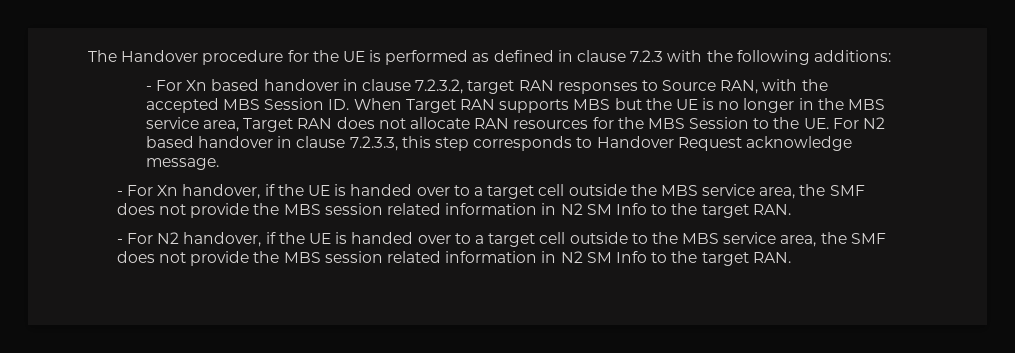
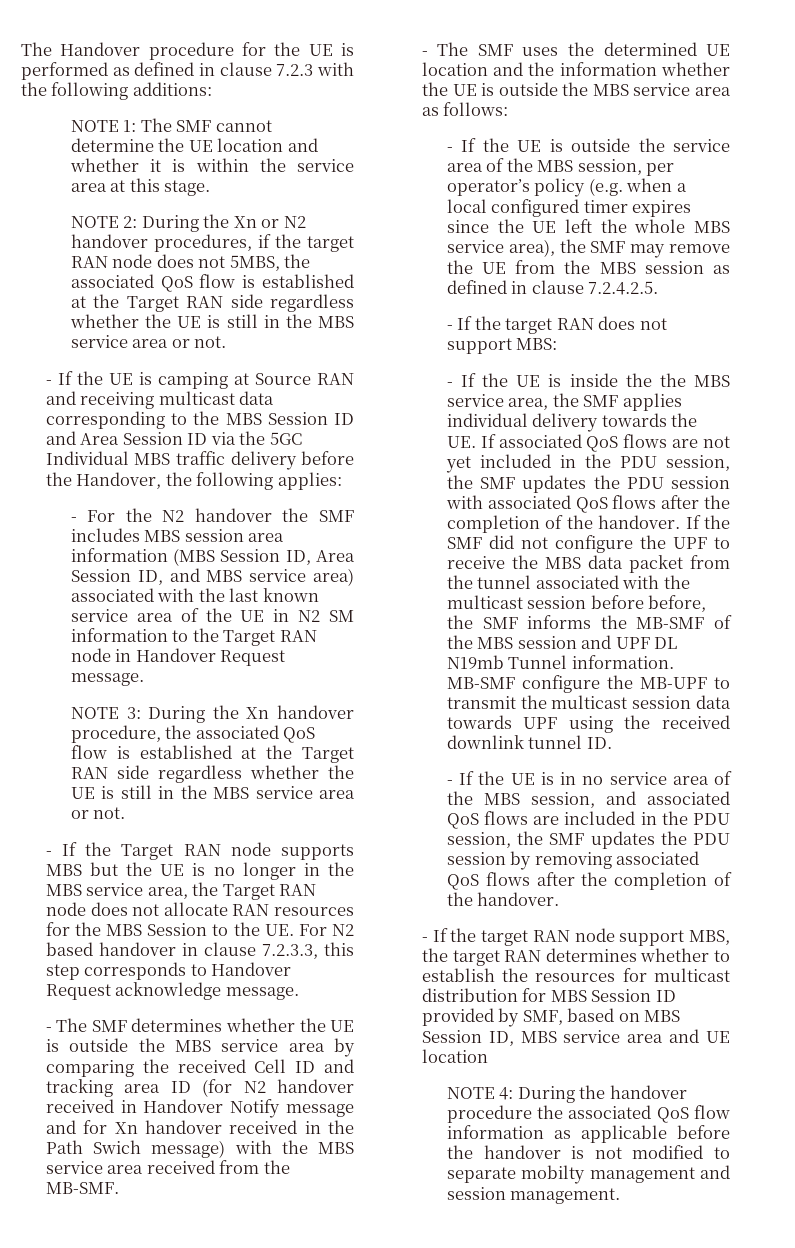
[145,79,828,94] [145,98,495,113] - For Xn based handover in clause 7.2.3.2, target RAN responses to Source RAN, with the accepted MBS Session ID. When Target RAN -> [70,118,272,132] [70,138,318,152] [69,158,355,172] [70,178,211,196] [70,214,306,232] [70,234,354,252] [70,254,311,271] [70,274,354,292] [70,294,354,312] [69,314,354,328] [70,335,227,348] [45,371,354,389] [45,391,275,409] [45,411,354,429] [45,431,302,445] [45,451,354,470] [45,472,342,490] [70,508,354,522] [70,528,285,542] [70,548,355,566] [70,568,354,586] [70,588,319,602] [70,608,354,622] [70,628,317,646] [70,648,286,666] [70,673,144,686] [70,705,354,723] [70,725,316,743] [70,745,354,763] [70,765,354,783] [70,785,355,799] [70,807,126,819] [45,842,271,860] NOTE 1: The SMF cannot determine the UE location and whether it is within the service area at this stage. // NOTE 2: During the Xn or N2 handover procedures, if the target RAN node does not 5MBS, the associated QoS flow is established at the Target RAN side regardless whether the UE is still in the MBS service area or not. // - If the UE is camping at Source RAN and receiving multicast data corresponding to the MBS Session ID and Area Session ID via the 5GC Individual MBS traffic delivery before the Handover, the following applies: // - For the N2 handover the SMF includes MBS session area information (MBS Session ID, Area Session ID, and MBS service area) associated with the last known service area of the UE in N2 SM information to the Target RAN node in Handover Request message. // NOTE 3: During the Xn handover procedure, the associated QoS flow is established at the Target RAN side regardless whether the UE is still in the MBS service area or not. // - If the Target RAN node
[243,118,333,132] Target RAN -> [192,882,317,900] [45,902,86,916] the Target RAN node
[127,184,865,199] [116,203,791,218] [116,232,886,247] [116,251,791,266] For Xn handover, if the UE is handed over to a target cell outside the MBS service area, the SMF does not provide the MBS session related information in N2 SM Info to the target RAN. // - For N2 handover, if the UE is handed over to a target cell outside to the MBS service area, the SMF does not provide the MBS session related information in N2 SM Info to the target RAN. -> [56,1018,354,1032] [45,1038,355,1057] [45,1059,355,1077] [45,1079,355,1097] [45,1099,354,1118] [45,1120,354,1134] [45,1140,354,1158] [45,1160,290,1174] [45,1182,119,1194] [421,42,730,56] [421,62,730,76] [421,82,731,96] [421,102,509,116] [446,138,730,152] [446,158,675,176] [446,178,687,197] [446,199,692,217] [446,219,730,233] [446,239,730,258] [446,260,730,274] [446,280,659,295] [446,316,667,334] [446,338,558,354] [446,373,730,387] [446,393,682,411] [446,413,698,432] [446,434,730,452] [445,454,730,473] [446,475,730,493] [445,495,730,513] [446,515,730,533] [446,535,730,553] [446,555,730,573] [446,575,690,589] [446,595,707,612] [446,615,732,629] [446,635,678,649] [446,655,674,669] [446,675,730,693] [446,695,731,709] [446,715,730,733] [446,735,612,749] [446,771,732,785] [446,791,730,808] [446,811,730,829] [446,831,730,849] [446,851,700,870] [446,872,732,890] [446,892,560,906] [421,928,730,946] [421,948,730,966] [421,968,730,982] [421,988,676,1002] [421,1008,681,1027] [421,1029,730,1046] [421,1049,488,1063] [446,1085,687,1103] [446,1105,730,1123] [446,1125,730,1143] [446,1145,730,1159] [446,1165,730,1184] [446,1187,621,1204] The SMF determines whether the UE is outside the MBS service area by comparing the received Cell ID and tracking area ID (for N2 handover received in Handover Notify message and for Xn handover received in the Path Swich message) with the MBS service area received from the MB-SMF. // - The SMF uses the determined UE location and the information whether the UE is outside the MBS service area as follows: // - If the UE is outside the service area of the MBS session, per operator’s policy (e.g. when a local configured timer expires since the UE left the whole MBS service area), the SMF may remove the UE from the MBS session as defined in clause 7.2.4.2.5. // - If the target RAN does not support MBS: // - If the UE is inside the the MBS service area, the SMF applies individual delivery towards the UE. If associated QoS flows are not yet included in the PDU session, the SMF updates the PDU session with associated QoS flows after the completion of the handover. If the SMF did not configure the UPF to receive the MBS data packet from the tunnel associated with the multicast session before before, the SMF informs the MB-SMF of the MBS session and UPF DL N19mb Tunnel information. MB-SMF configure the MB-UPF to transmit the multicast session data towards UPF using the received downlink tunnel ID. // - If the UE is in no service area of the MBS session, and associated QoS flows are included in the PDU session, the SMF updates the PDU session by removing associated QoS flows after the completion of the handover. // - If the target RAN node support MBS, the target RAN determines whether to establish the resources for multicast distribution for MBS Session ID provided by SMF, based on MBS Session ID, MBS service area and UE location // NOTE 4: During the handover procedure the associated QoS flow information as applicable before the handover is not modified to separate mobilty management and session management.

